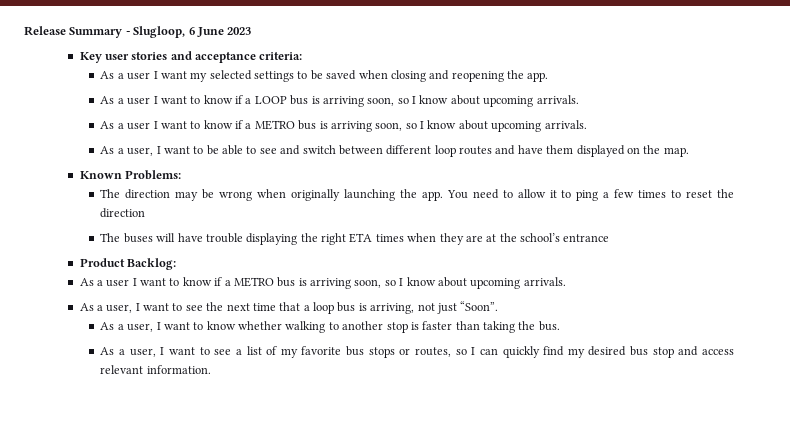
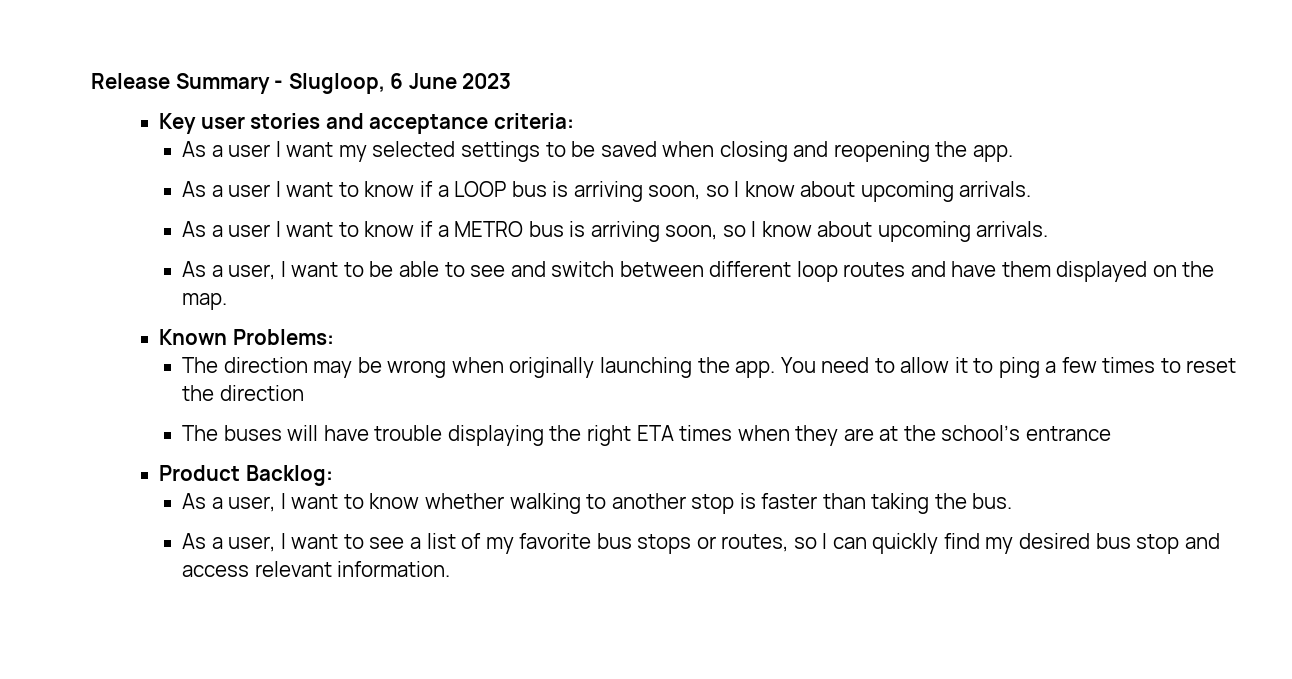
[79,277,566,289] [79,301,499,314] // As a user I want to know if a METRO bus is arriving soon, so I know about upcoming arrivals. // As a user, I want to see the next time that a loop bus is arriving, not just “Soon”. -> (333, 475) none

